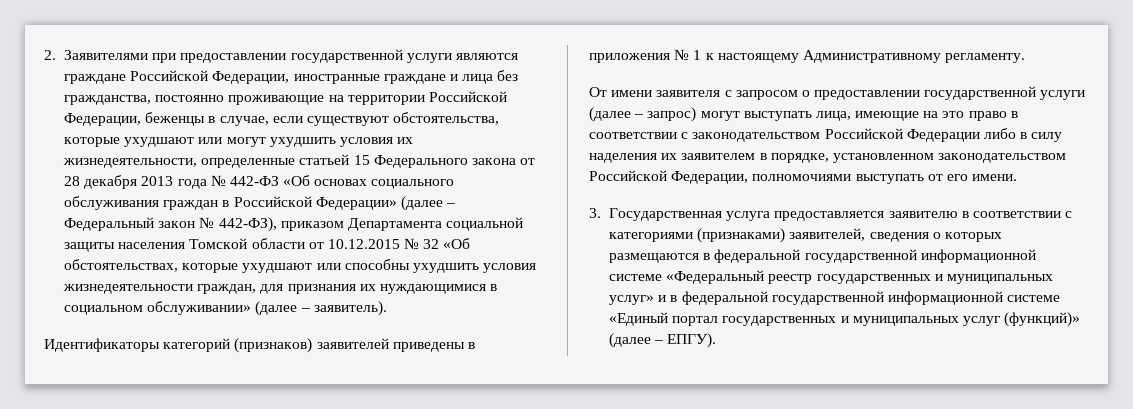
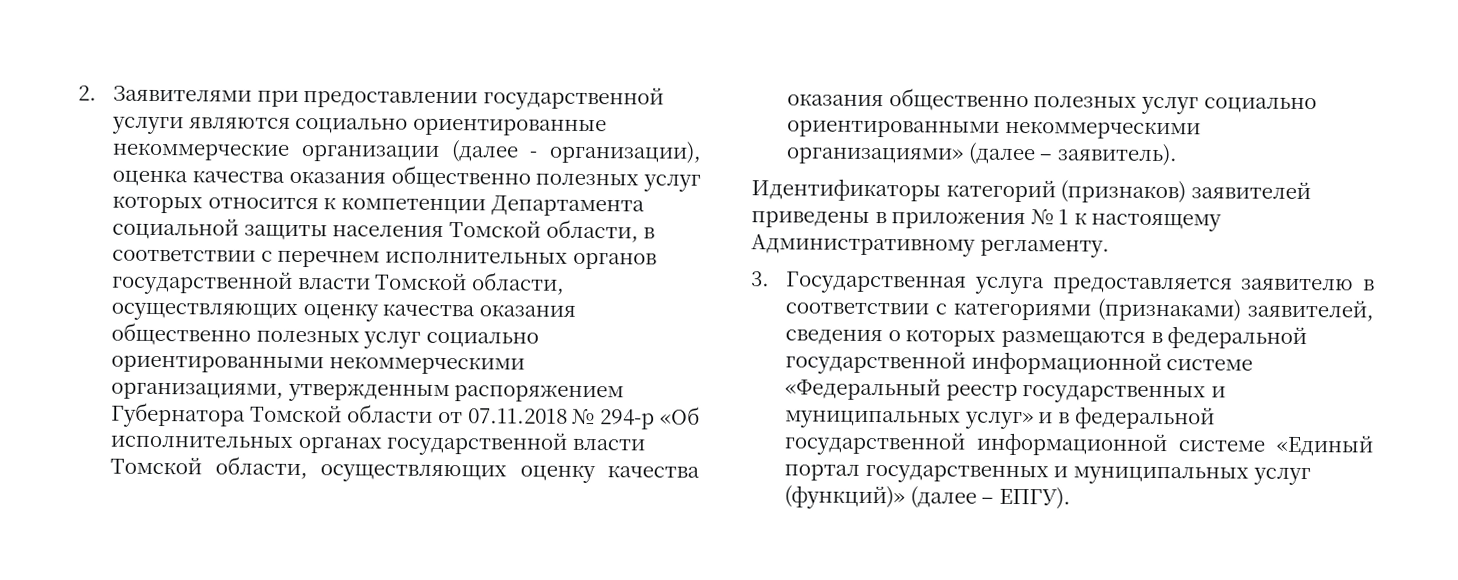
[63,70,519,84] [63,91,507,105] [63,112,500,126] [63,137,414,147] [62,154,536,168] [63,175,455,189] [63,196,456,211] [63,217,344,232] граждане Российской Федерации, иностранные граждане и лица без гражданства, постоянно проживающие на территории Российской Федерации, беженцы в случае, если существуют обстоятельства, которые ухудшают или могут ухудшить условия их жизнедеятельности, определенные статьей 15 Федерального закона от 28 декабря 2013 года № 442-ФЗ «Об основах социального обслуживания граждан в Российской Федерации» (далее – Федеральный закон № 442-ФЗ), приказом -> [295,117,607,137] [112,140,702,164] [112,165,702,192] [112,195,486,215] социально ориентированные некоммерческие организации (далее - организации), оценка качества оказания общественно полезных услуг которых относится к компетенции
[251,238,471,249] [63,259,537,273] [62,284,498,294] [63,301,252,315] области от 10.12.2015 № 32 «Об обстоятельствах, которые ухудшают или способны ухудшить условия жизнедеятельности граждан, для признания их нуждающимися в социальном обслуживании» -> [545,219,656,243] [112,249,657,270] [111,270,565,295] [111,302,576,322] [111,322,539,349] [111,355,525,375] [111,382,625,403] [111,402,700,430] [110,431,645,456] [110,456,701,484] [787,88,1317,115] [787,120,1201,140] [786,147,964,165] области, в соответствии с перечнем исполнительных органов государственной власти Томской области, осуществляющих оценку качества оказания общественно полезных услуг социально ориентированными некоммерческими организациями, утвержденным распоряжением Губернатора Томской области от 07.11.2018 № 294-р «Об исполнительных органах государственной власти Томской области, осуществляющих оценку качества оказания общественно полезных услуг социально ориентированными некоммерческими организациями»
[589,86,1086,100] [589,107,1018,122] [589,128,1063,142] [589,153,1067,163] [589,170,1018,184] // От имени заявителя с запросом о предоставлении государственной услуги (далее – запрос) могут выступать лица, имеющие на это право в соответствии с законодательством Российской Федерации либо в силу наделения их заявителем в порядке, установленном законодательством Российской Федерации, полномочиями выступать от его имени. -> (1110, 248) none

